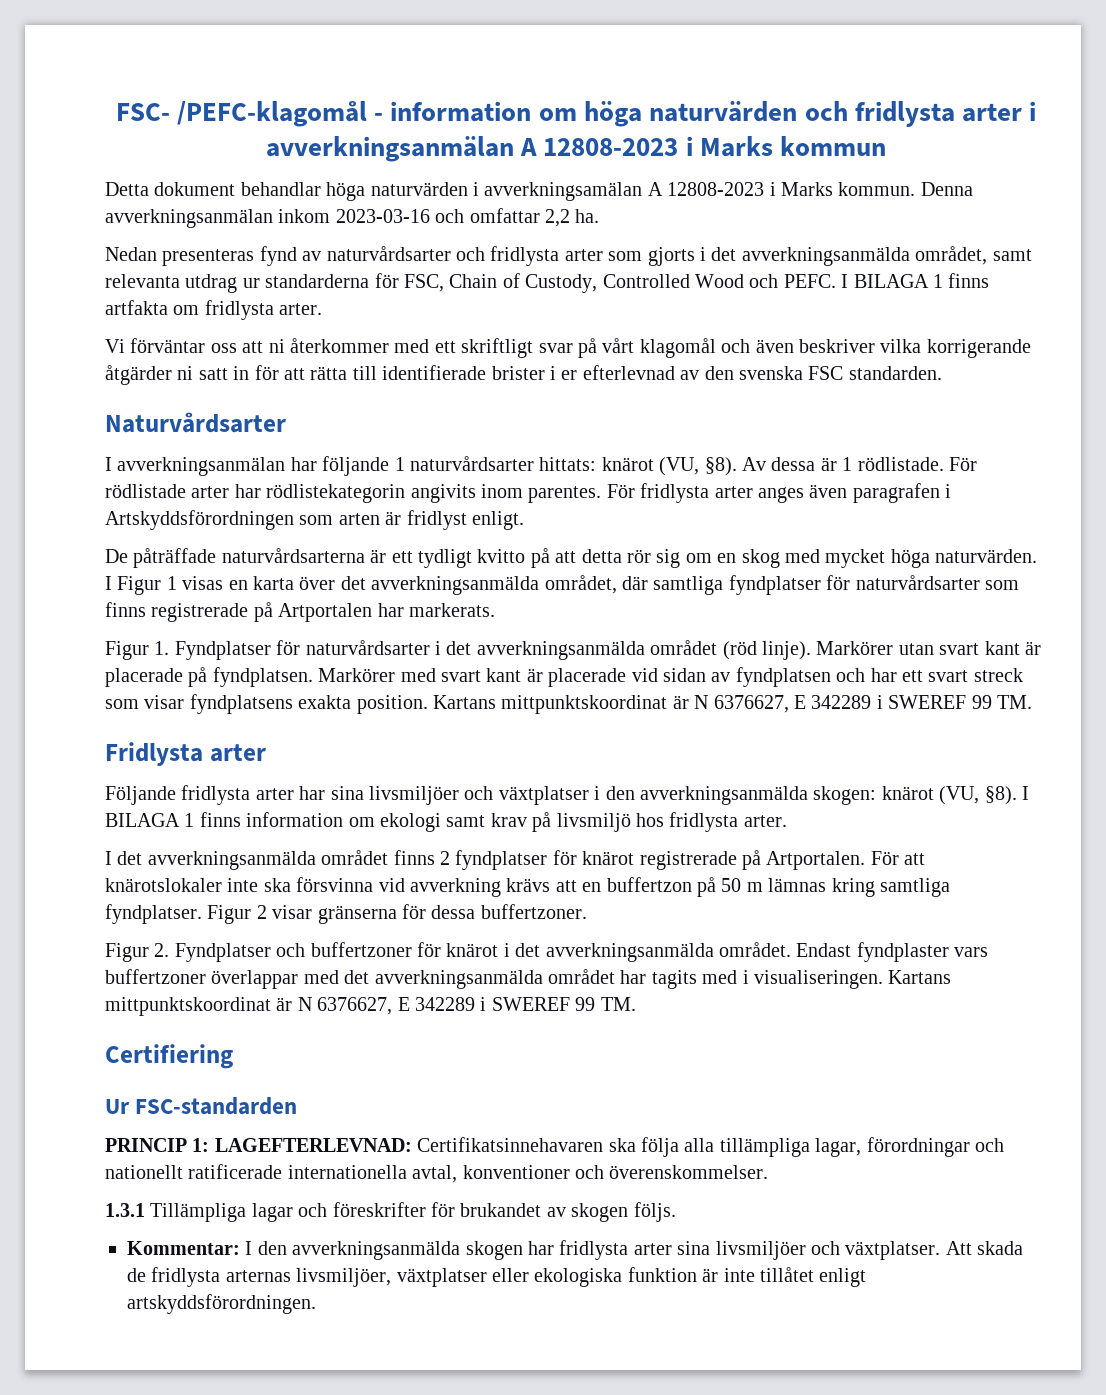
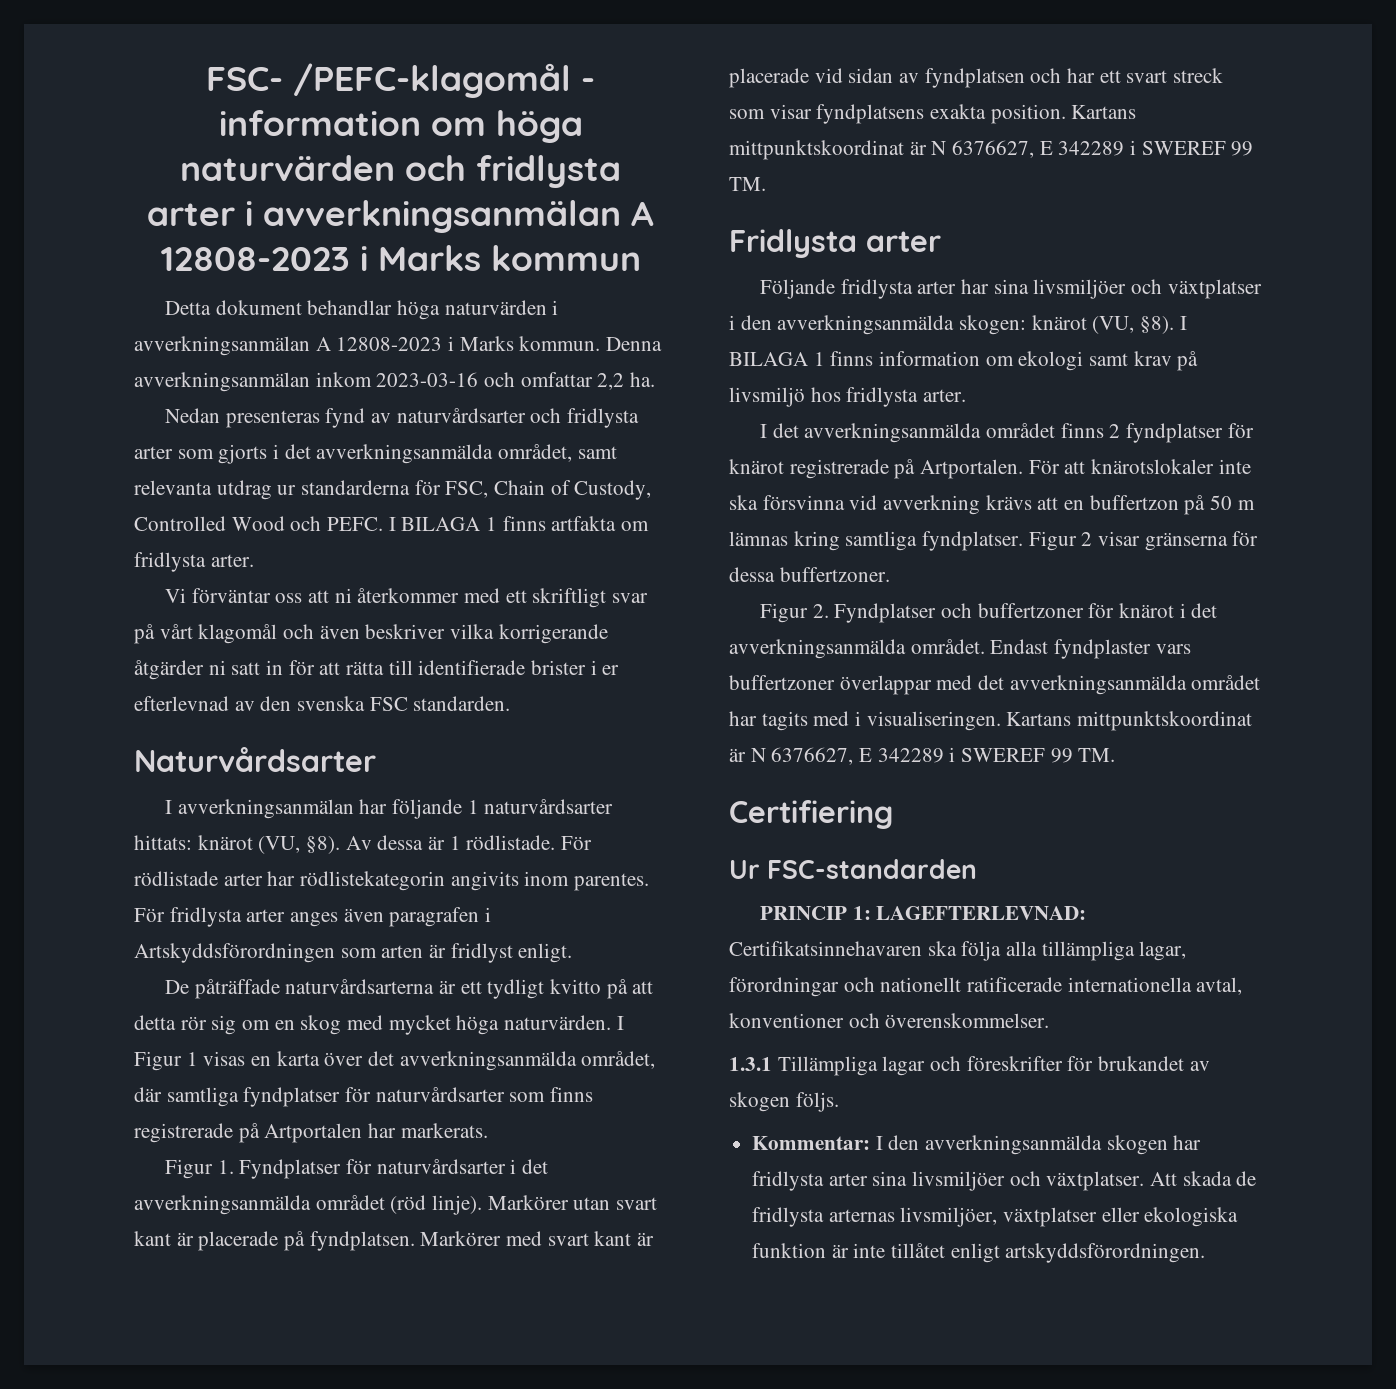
[484,182,643,201] avverkningsamälan -> [134,336,310,356] avverkningsanmälan

